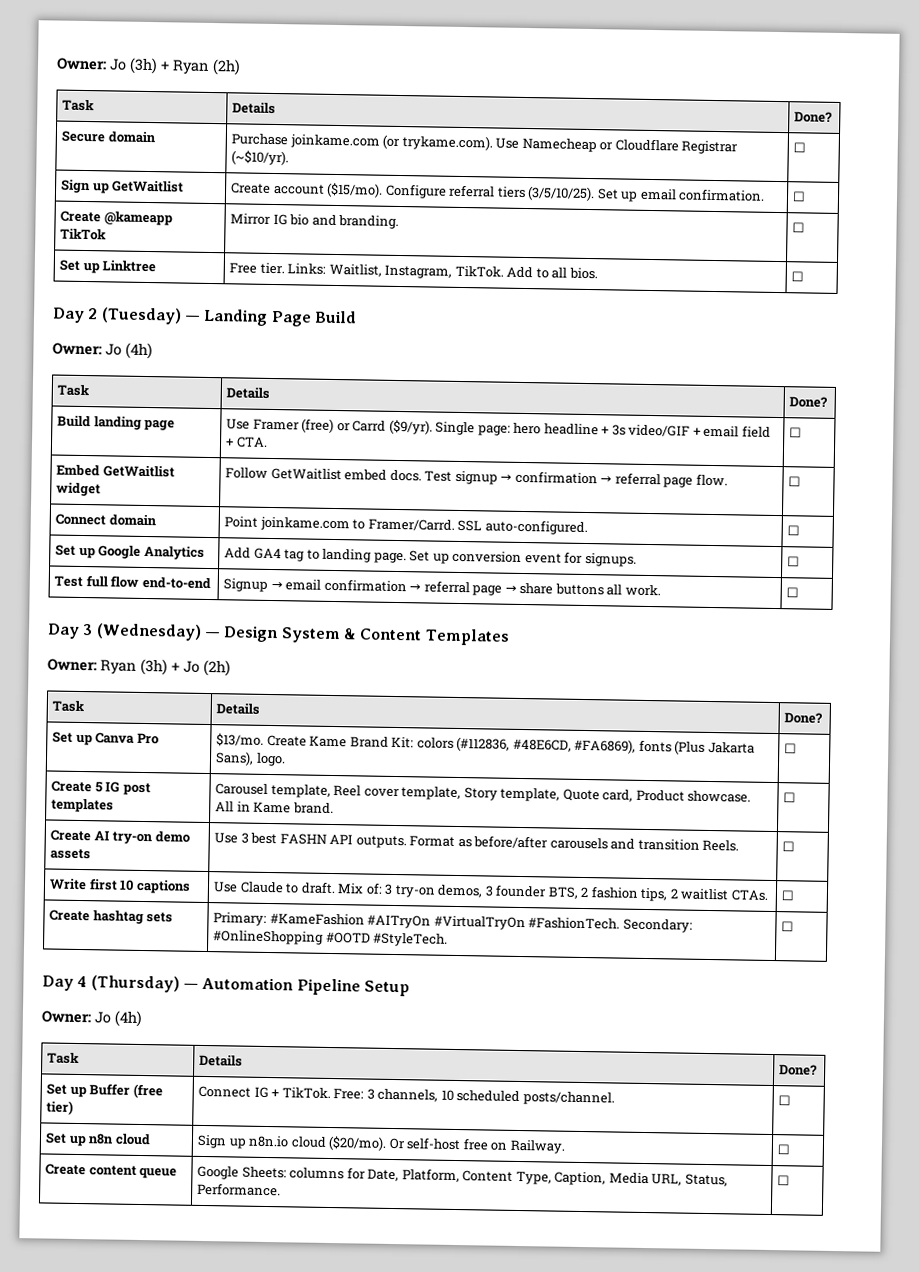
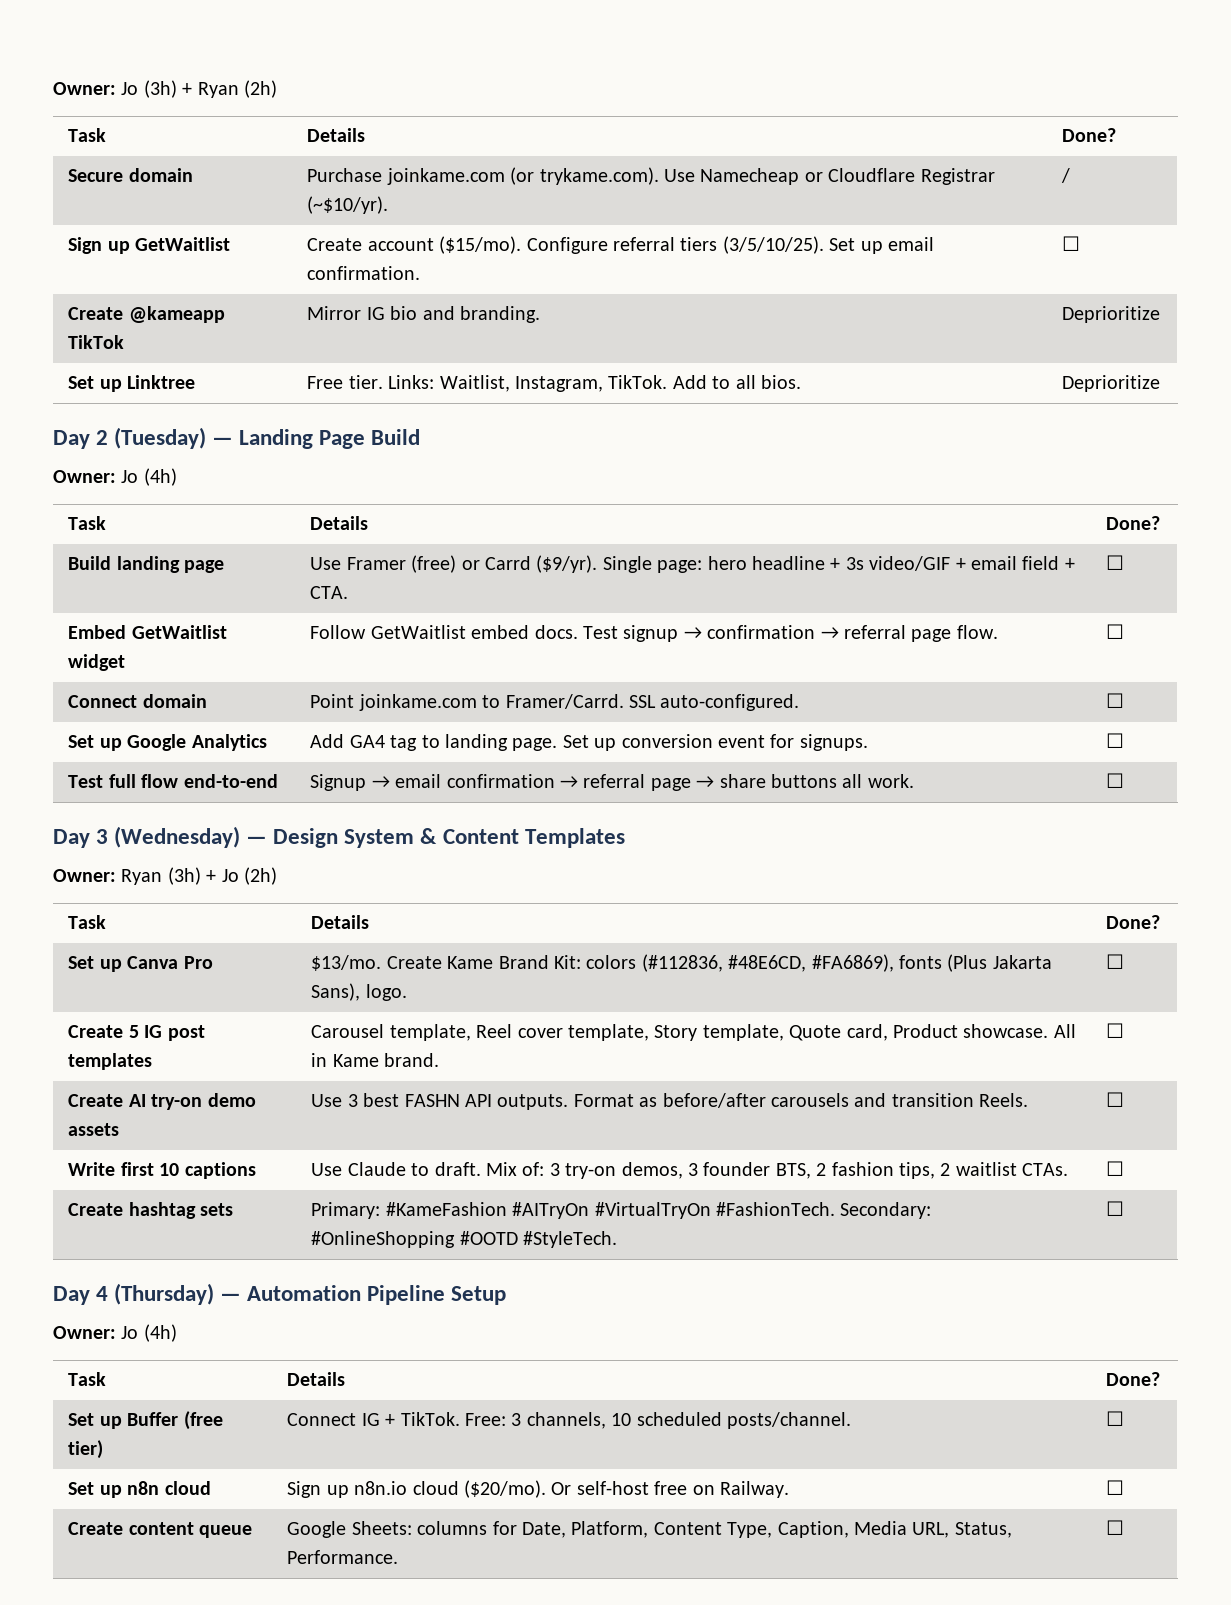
[793,142,807,153] ☐ -> [1061,168,1071,183] /
[792,222,806,233] ☐ -> [1062,306,1161,323] Deprioritize
[791,271,805,282] ☐ -> [1062,375,1161,392] Deprioritize

